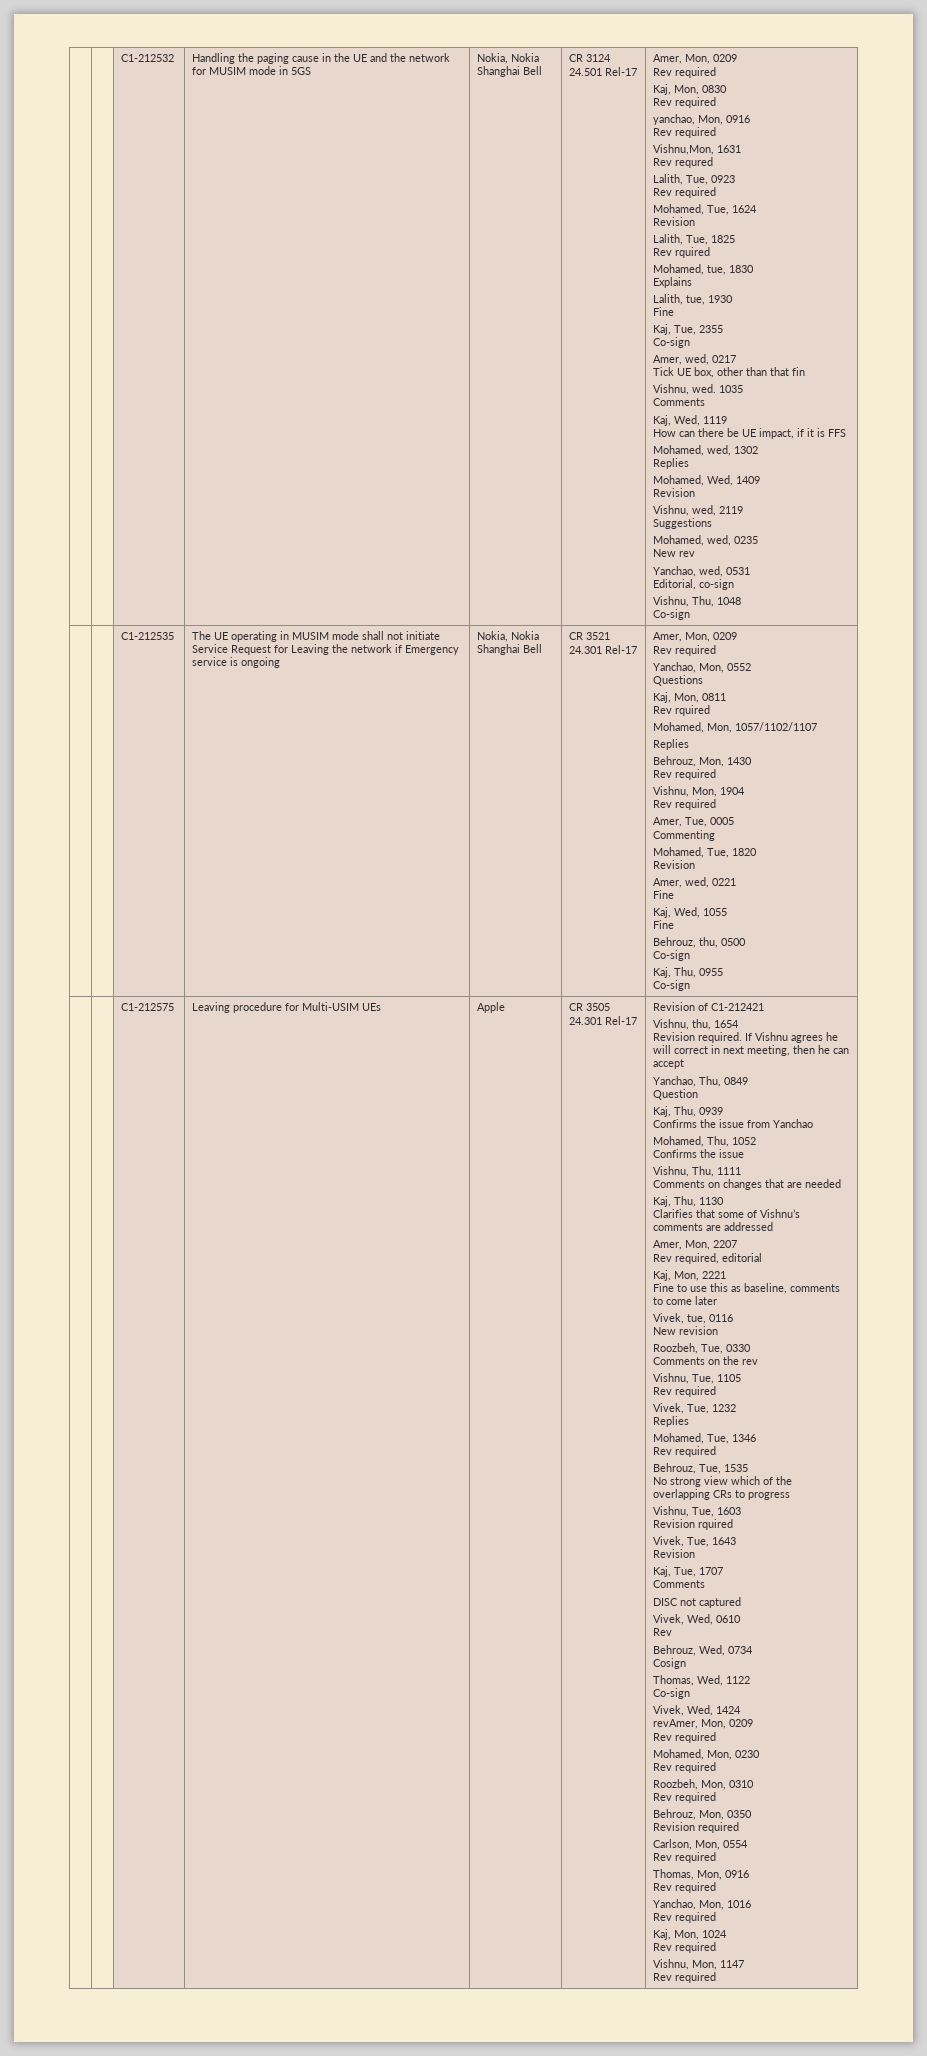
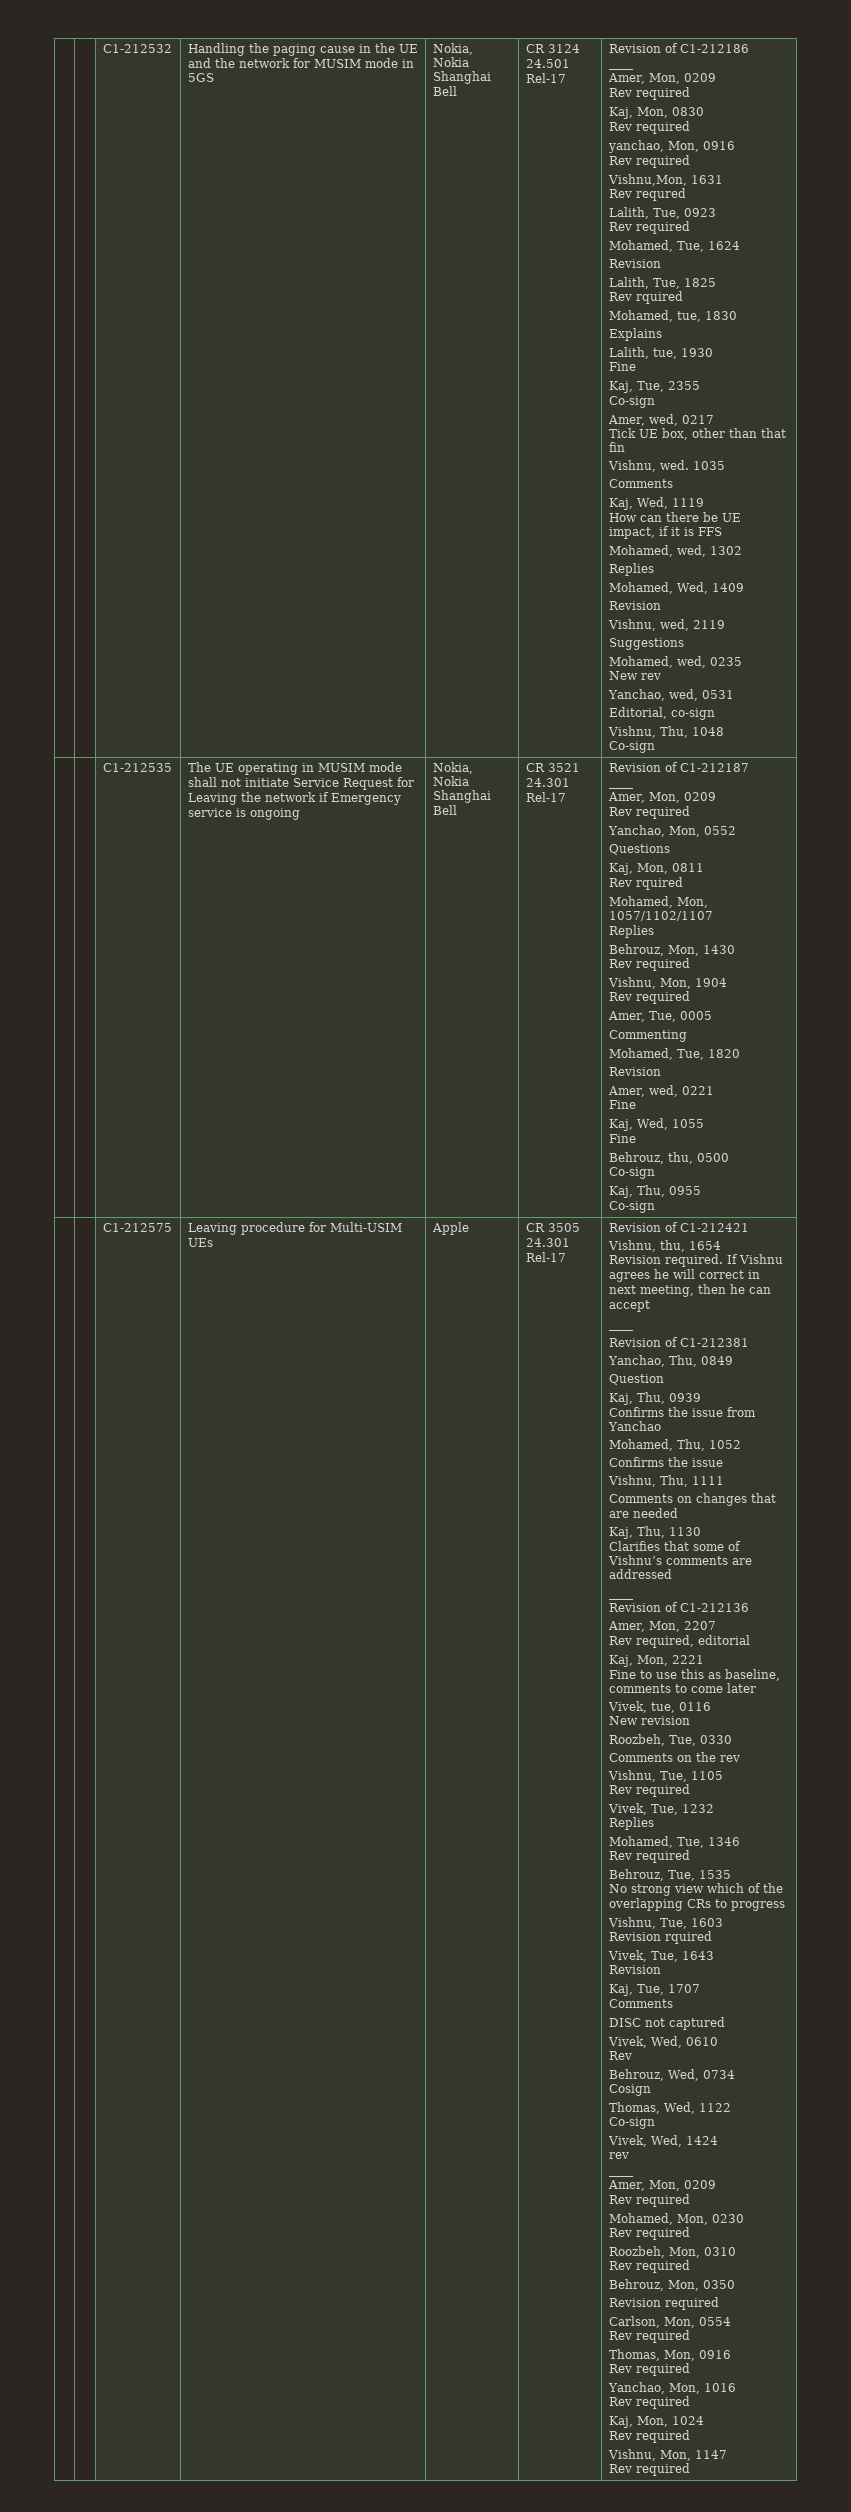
(638, 71) none -> [608,43,749,53] [608,67,633,70] Revision of C1-212186 // ____ //
(638, 649) none -> [608,762,749,772] [608,786,633,789] Revision of C1-212187 // ____ //
(685, 1064) none -> [608,1328,633,1331] [608,1337,749,1347] // ____ // Revision of C1-212381
(774, 1226) none -> [608,1597,633,1600] [608,1602,749,1612] // ____ // Revision of C1-212136
[653,1719,699,1729] revAmer, -> [608,2152,629,2159] [608,2174,633,2177] [607,2180,646,2191] rev // ____ // Amer,

